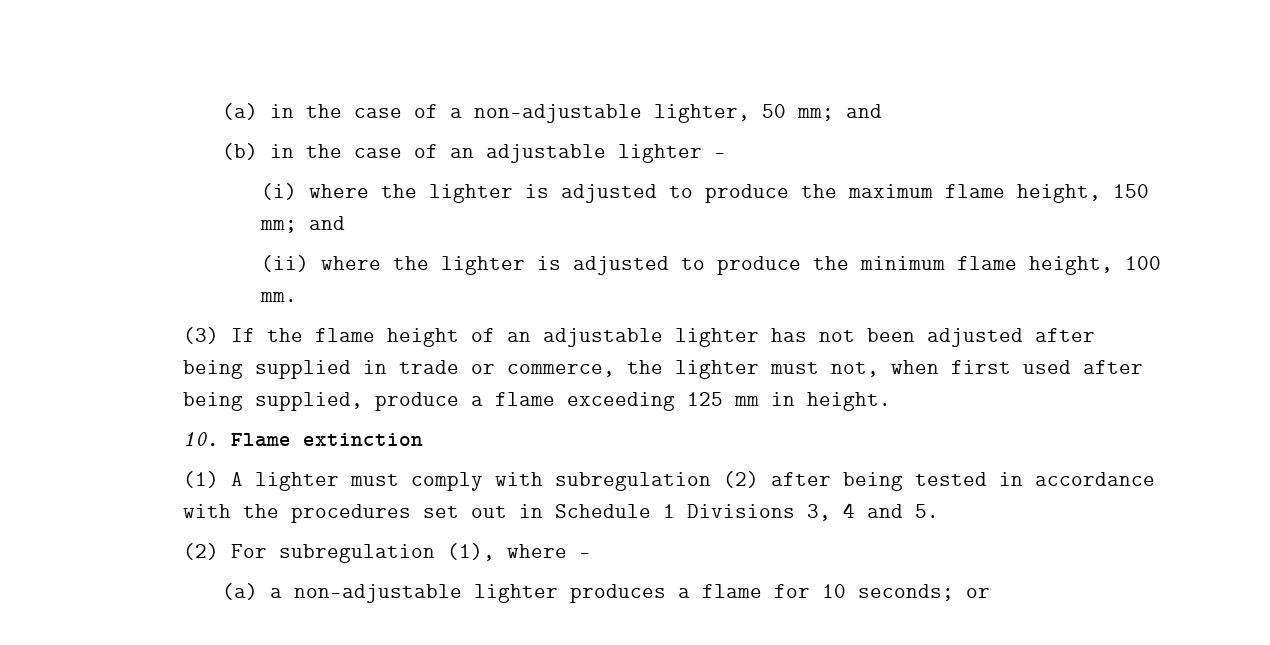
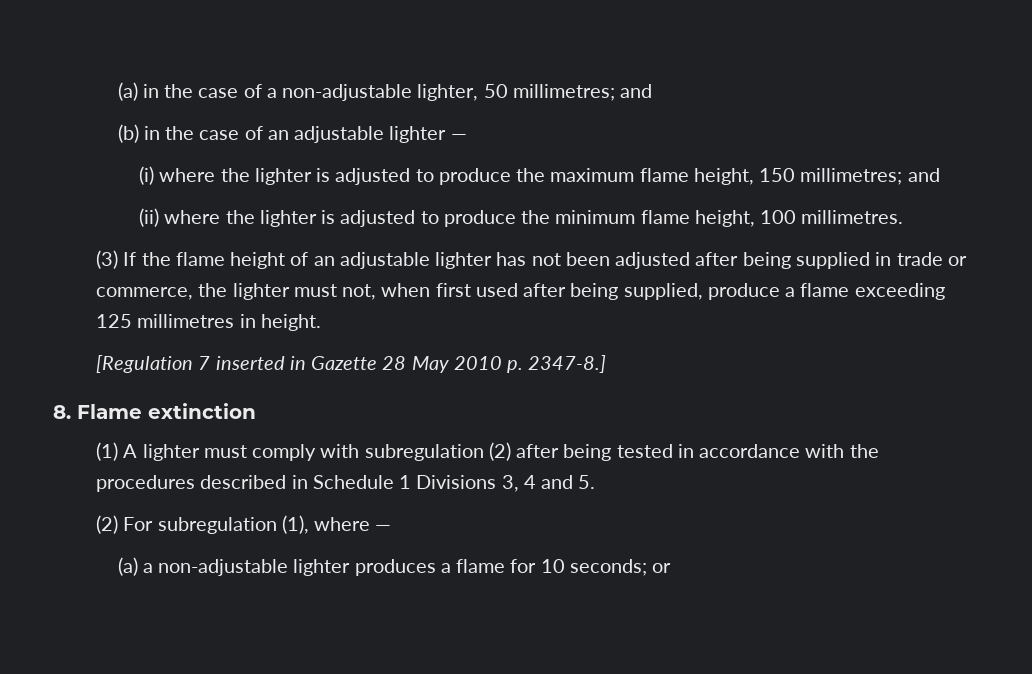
[796,108,834,121] mm; -> [512,84,615,101] millimetres;
[260,220,298,233] mm; -> [800,168,903,185] millimetres;
[260,292,298,302] mm. -> [801,210,904,224] millimetres.
[733,396,759,406] mm -> [137,314,235,328] millimetres
[182,432,219,446] 10. -> [96,355,607,373] [53,405,71,419] [Regulation 7 inserted in Gazette 28 May 2010 p. 2347-8.] // 8.
[422,506,507,518] set out -> [200,475,287,489] described

